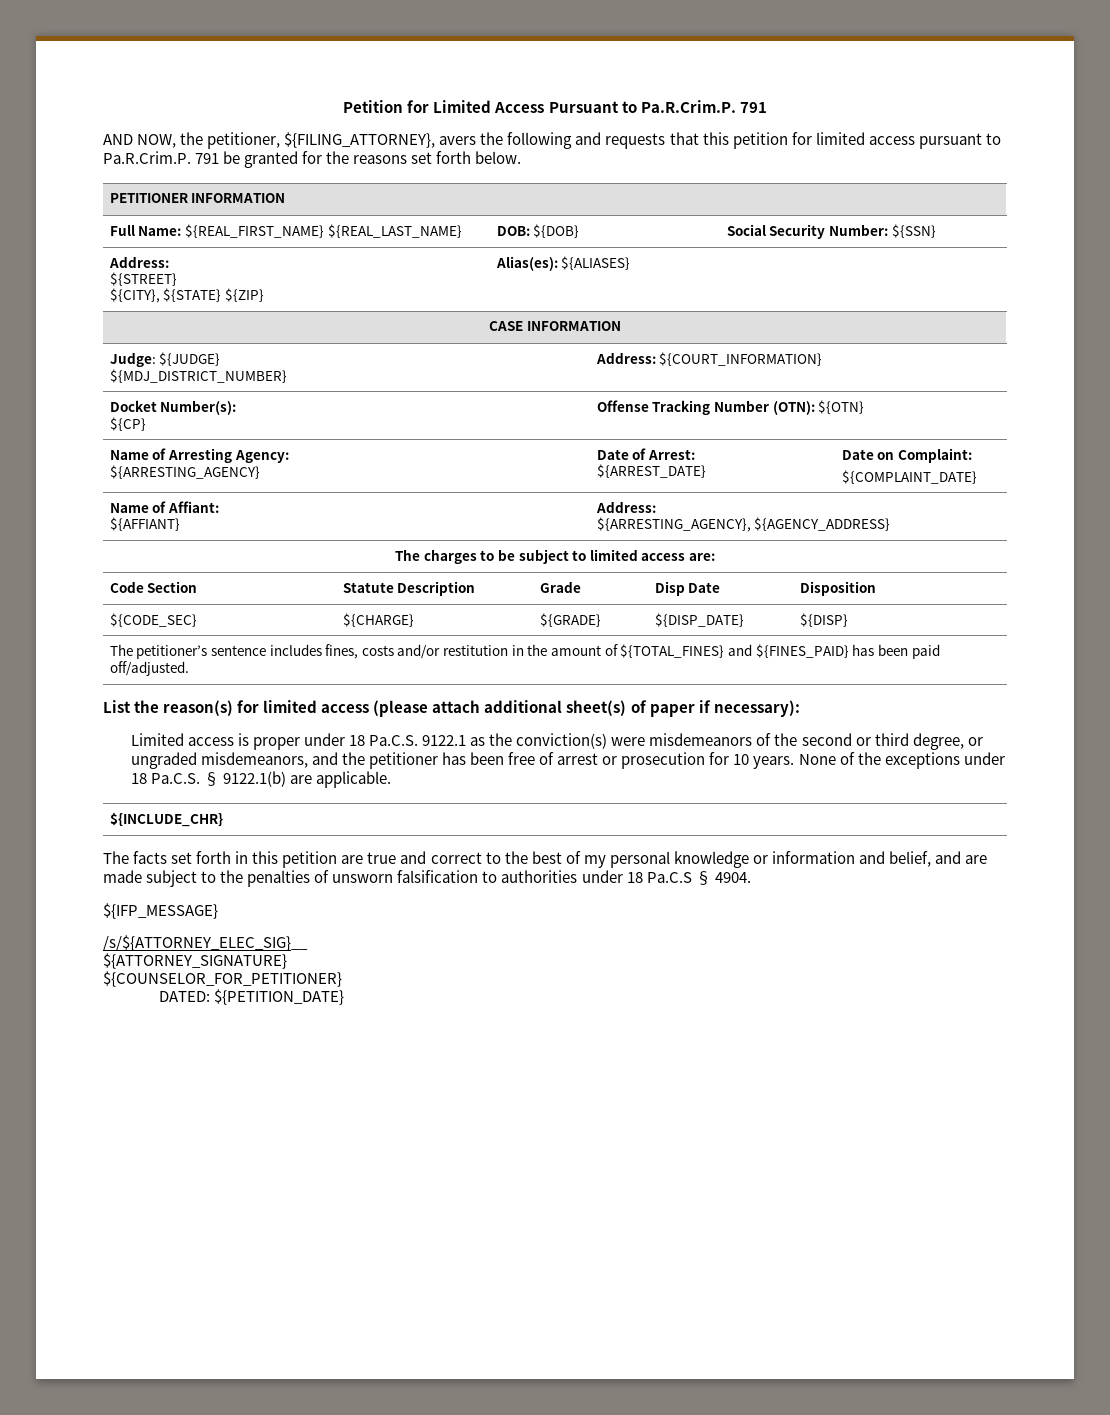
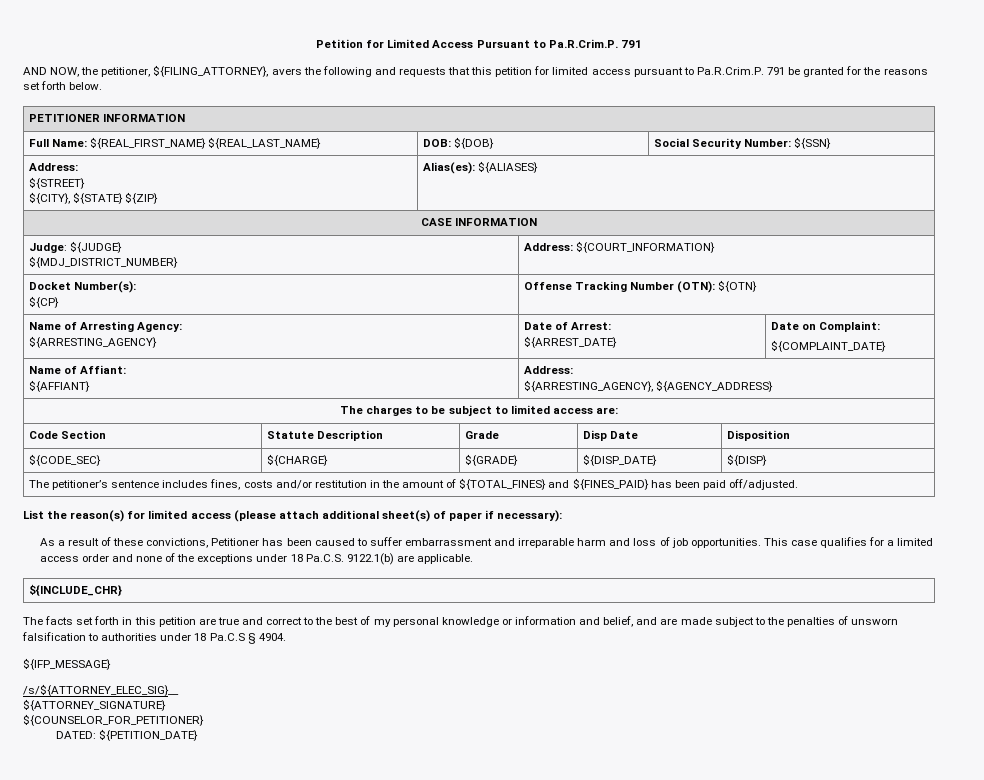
[130,733,983,750] [130,752,836,769] Limited access is proper under 18 Pa.C.S. 9122.1 as the conviction(s) were misdemeanors of the second or third degree, or ungraded misdemeanors, and the petitioner has been free of arrest or prosecution for 10 years. None -> [39,537,934,548] [39,554,162,562] As a result of these convictions, Petitioner has been caused to suffer embarrassment and irreparable harm and loss of job opportunities. This case qualifies for a limited access order and none
[203,772,219,786] § -> (344, 558) none

